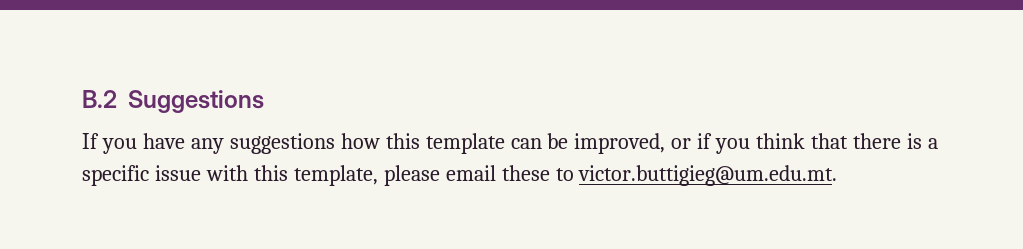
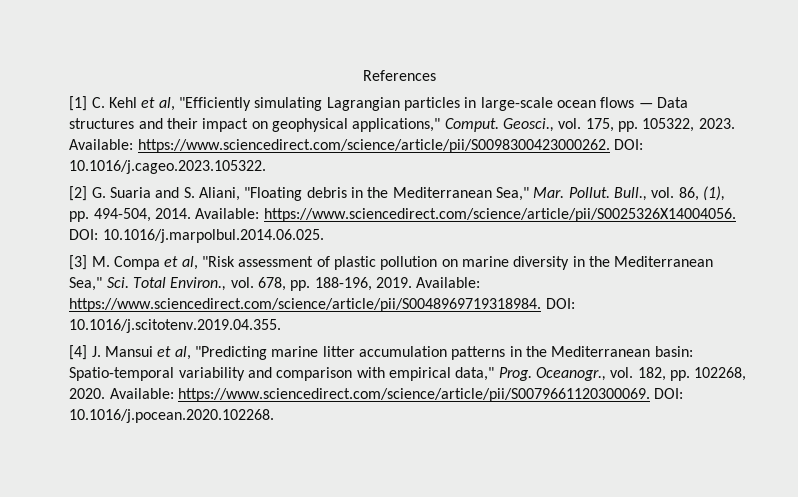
[82,90,264,113] [82,133,938,154] [82,165,838,186] B.2 Suggestions // If you have any suggestions how this template can be improved, or if you think that there is a specific issue with this template, please email these to victor.buttigieg@um.edu.mt. -> [362,70,436,81] [69,96,688,111] [69,118,735,132] [69,139,644,153] [69,160,267,174] [69,186,725,201] [69,208,736,222] [69,229,324,243] [69,255,714,270] [69,277,481,291] [69,298,575,312] [69,319,282,333] [69,345,693,360] [69,367,747,381] [69,388,684,402] [69,409,275,423] References // [1] C. Kehl et al, "Efficiently simulating Lagrangian particles in large-scale ocean flows — Data structures and their impact on geophysical applications," Comput. Geosci., vol. 175, pp. 105322, 2023. Available: https://www.sciencedirect.com/science/article/pii/S0098300423000262. DOI: 10.1016/j.cageo.2023.105322. // [2] G. Suaria and S. Aliani, "Floating debris in the Mediterranean Sea," Mar. Pollut. Bull., vol. 86, (1), pp. 494-504, 2014. Available: https://www.sciencedirect.com/science/article/pii/S0025326X14004056. DOI: 10.1016/j.marpolbul.2014.06.025. // [3] M. Compa et al, "Risk assessment of plastic pollution on marine diversity in the Mediterranean Sea," Sci. Total Environ., vol. 678, pp. 188-196, 2019. Available: https://www.sciencedirect.com/science/article/pii/S0048969719318984. DOI: 10.1016/j.scitotenv.2019.04.355. // [4] J. Mansui et al, "Predicting marine litter accumulation patterns in the Mediterranean basin: Spatio-temporal variability and comparison with empirical data," Prog. Oceanogr., vol. 182, pp. 102268, 2020. Available: https://www.sciencedirect.com/science/article/pii/S0079661120300069. DOI: 10.1016/j.pocean.2020.102268.

